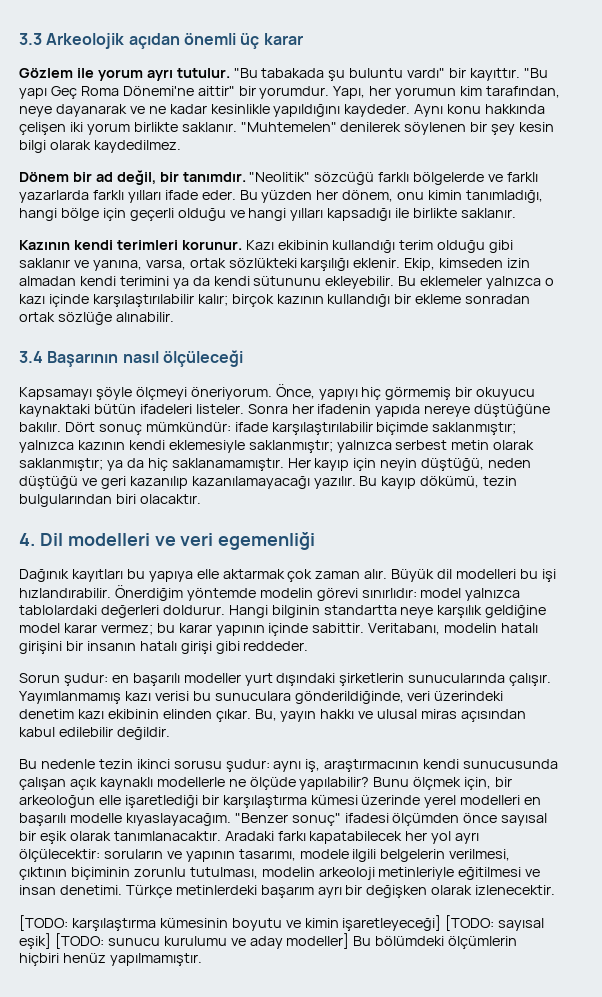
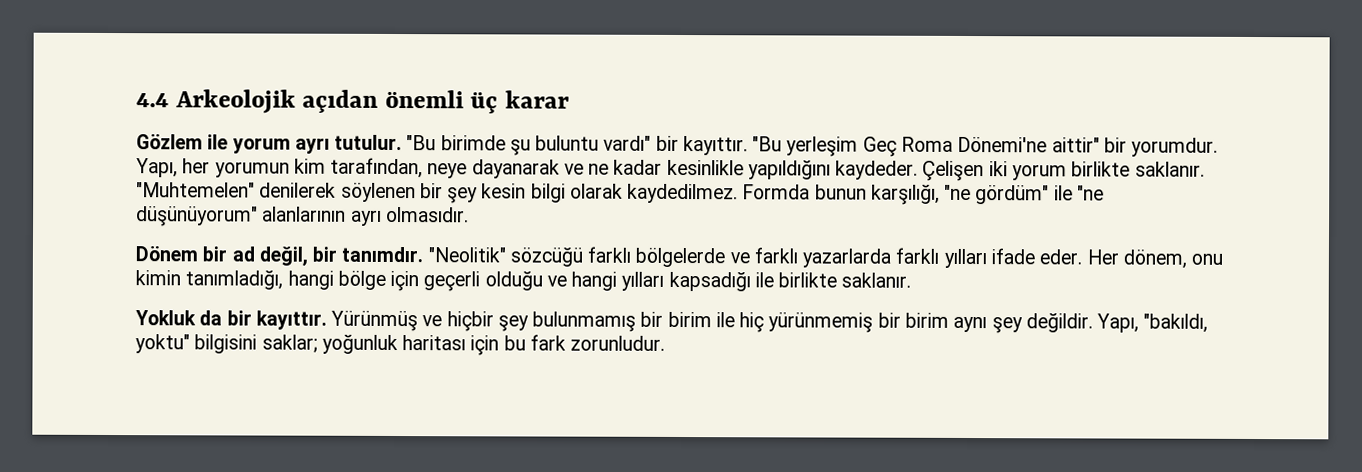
[19,33,42,45] 3.3 -> [136,93,169,108] 4.4
[261,68,325,78] tabakada -> [440,135,506,151] birimde
[19,88,47,99] yapı -> [786,136,859,157] yerleşim
[414,104,546,117] [19,122,66,135] Aynı konu hakkında çelişen -> [922,160,985,182] Çelişen
(181, 146) none -> [742,184,1104,205] [136,206,469,227] Formda bunun karşılığı, "ne gördüm" ile "ne düşünüyorum" alanlarının ayrı olmasıdır.
[239,190,339,203] Bu yüzden her -> [1086,249,1119,265] Her
[19,240,514,253] [19,258,531,271] [19,276,555,289] [19,294,531,307] [19,312,174,325] [19,350,243,367] [19,384,536,400] [19,404,551,417] [19,422,517,435] [19,440,535,453] [19,458,532,471] [19,476,518,489] [19,494,201,507] [19,532,316,550] [19,569,556,582] [19,585,521,601] [19,605,547,618] [19,623,539,636] [19,641,309,654] [19,673,552,686] [19,691,504,704] [19,709,527,722] [19,727,170,740] [19,759,559,772] [19,777,513,790] [19,795,542,808] [19,813,548,826] [19,831,480,844] [19,849,511,862] [19,867,541,880] [19,885,556,898] [19,915,545,931] [19,933,518,949] [19,953,202,966] Kazının kendi terimleri korunur. Kazı ekibinin kullandığı terim olduğu gibi saklanır ve yanına, varsa, ortak sözlükteki karşılığı eklenir. Ekip, kimseden izin almadan kendi terimini ya da kendi sütununu ekleyebilir. Bu eklemeler yalnızca o kazı içinde karşılaştırılabilir kalır; birçok kazının kullandığı bir ekleme sonradan ortak sözlüğe alınabilir. // 3.4 Başarının nasıl ölçüleceği // Kapsamayı şöyle ölçmeyi öneriyorum. Önce, yapıyı hiç görmemiş bir okuyucu kaynaktaki bütün ifadeleri listeler. Sonra her ifadenin yapıda nereye düştüğüne bakılır. Dört sonuç mümkündür: ifade karşılaştırılabilir biçimde saklanmıştır; yalnızca kazının kendi eklemesiyle saklanmıştır; yalnızca serbest metin olarak saklanmıştır; ya da hiç saklanamamıştır. Her kayıp için neyin düştüğü, neden düştüğü ve geri kazanılıp kazanılamayacağı yazılır. Bu kayıp dökümü, tezin bulgularından biri olacaktır. // 4. Dil modelleri ve veri egemenliği // Dağınık kayıtları bu yapıya elle aktarmak çok zaman alır. Büyük dil modelleri bu işi hızlandırabilir. Önerdiğim yöntemde modelin görevi sınırlıdır: model yalnızca tablolardaki değerleri doldurur. Hangi bilginin standartta neye karşılık geldiğine model karar vermez; bu karar yapının içinde sabittir. Veritabanı, modelin hatalı girişini bir insanın hatalı girişi gibi reddeder. // Sorun şudur: en başarılı modeller yurt dışındaki şirketlerin sunucularında çalışır. Yayımlanmamış kazı verisi bu sunuculara gönderildiğinde, veri üzerindeki denetim kazı ekibinin elinden çıkar. Bu, yayın hakkı ve ulusal miras açısından kabul edilebilir değildir. // Bu nedenle tezin ikinci sorusu şudur: aynı iş, araştırmacının kendi sunucusunda çalışan açık kaynaklı modellerle ne ölçüde yapılabilir? Bunu ölçmek için, bir arkeoloğun elle işaretlediği bir karşılaştırma kümesi üzerinde yerel modelleri en başarılı modelle kıyaslayacağım. "Benzer sonuç" ifadesi ölçümden önce sayısal bir eşik olarak tanımlanacaktır. Aradaki farkı kapatabilecek her yol ayrı ölçülecektir: soruların ve yapının tasarımı, modele ilgili belgelerin verilmesi, çıktının biçiminin zorunlu tutulması, modelin arkeoloji metinleriyle eğitilmesi ve insan denetimi. Türkçe metinlerdeki başarım ayrı bir değişken olarak izlenecektir. // [TODO: karşılaştırma kümesinin boyutu ve kimin işaretleyeceği] [TODO: sayısal eşik] [TODO: sunucu kurulumu ve aday modeller] Bu bölümdeki ölçümlerin hiçbiri henüz yapılmamıştır. -> [135,310,1209,334] [135,334,666,356] Yokluk da bir kayıttır. Yürünmüş ve hiçbir şey bulunmamış bir birim ile hiç yürünmemiş bir birim aynı şey değildir. Yapı, "bakıldı, yoktu" bilgisini saklar; yoğunluk haritası için bu fark zorunludur.

